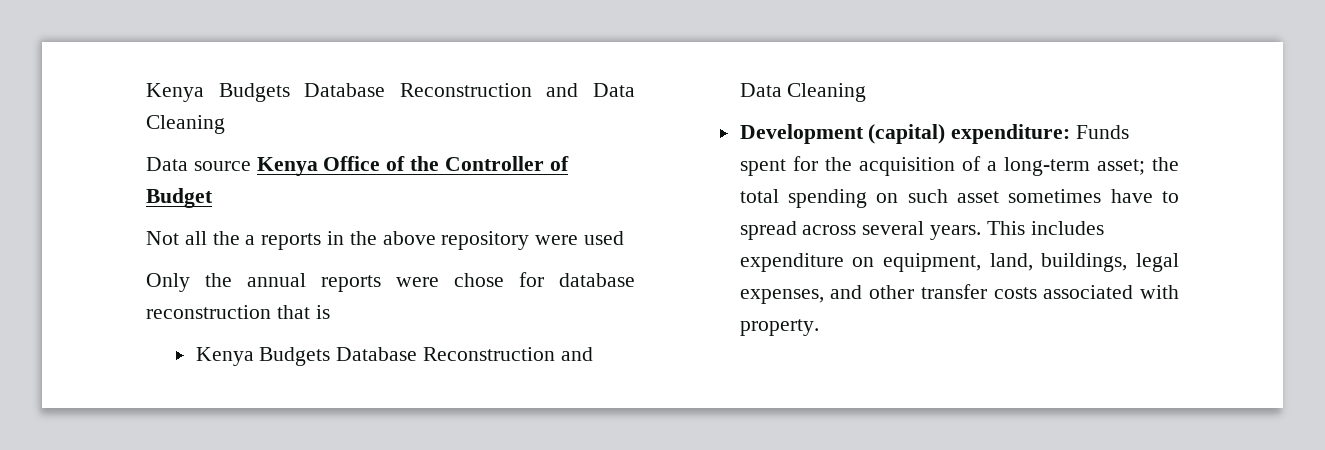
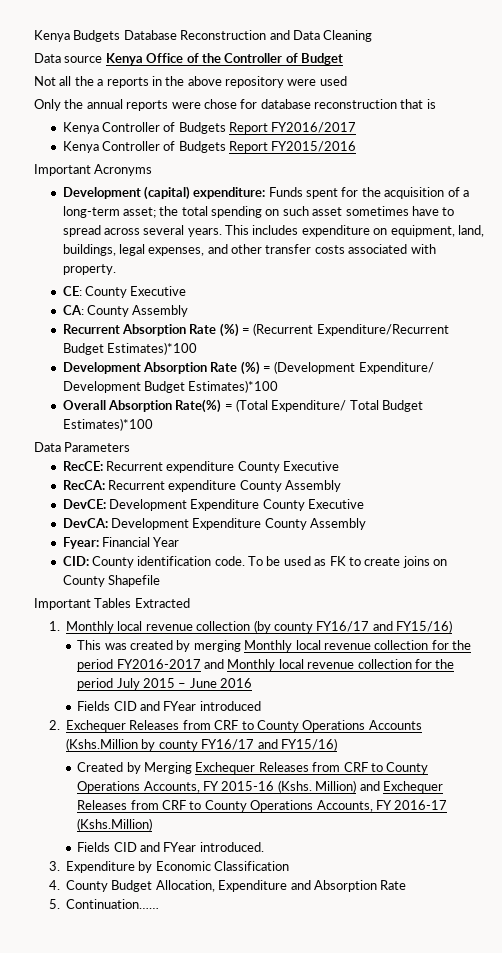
[259,347,593,366] [739,83,867,102] Budgets Database Reconstruction and Data Cleaning -> [101,122,357,134] [62,141,357,153] [34,164,153,176] Controller of Budgets Report FY2016/2017 // Kenya Controller of Budgets Report FY2015/2016 // Important Acronyms
(819, 327) none -> [62,286,187,298] [62,305,189,317] [62,323,449,337] [62,342,197,355] [62,361,434,375] [62,380,279,393] [62,399,424,413] [62,418,153,431] [34,442,131,452] [62,461,340,473] [62,480,342,492] [62,499,365,511] [62,518,367,530] [62,537,180,549] [62,556,448,568] [62,575,160,587] [34,598,190,610] [48,620,453,633] [77,640,472,652] [77,659,455,671] [77,678,253,690] [77,701,261,711] [48,720,422,732] [66,738,337,751] [77,762,429,774] [77,780,443,793] [77,800,448,812] [77,818,153,831] [77,842,264,852] [48,861,290,873] [48,880,407,892] [48,899,160,909] // CE: County Executive // CA: County Assembly // Recurrent Absorption Rate (%) = (Recurrent Expenditure/Recurrent Budget Estimates)*100 // Development Absorption Rate (%) = (Development Expenditure/ Development Budget Estimates)*100 // Overall Absorption Rate(%) = (Total Expenditure/ Total Budget Estimates)*100 // Data Parameters // RecCE: Recurrent expenditure County Executive // RecCA: Recurrent expenditure County Assembly // DevCE: Development Expenditure County Executive // DevCA: Development Expenditure County Assembly // Fyear: Financial Year // CID: County identification code. To be used as FK to create joins on County Shapefile // Important Tables Extracted // 1. Monthly local revenue collection (by county FY16/17 and FY15/16) // This was created by merging Monthly local revenue collection for the period FY2016-2017 and Monthly local revenue collection for the period July 2015 – June 2016 // Fields CID and FYear introduced // 2. Exchequer Releases from CRF to County Operations Accounts (Kshs.Million by county FY16/17 and FY15/16) // Created by Merging Exchequer Releases from CRF to County Operations Accounts, FY 2015-16 (Kshs. Million) and Exchequer Releases from CRF to County Operations Accounts, FY 2016-17 (Kshs.Million) // Fields CID and FYear introduced. // 3. Expenditure by Economic Classification // 4. County Budget Allocation, Expenditure and Absorption Rate // 5. Continuation……

